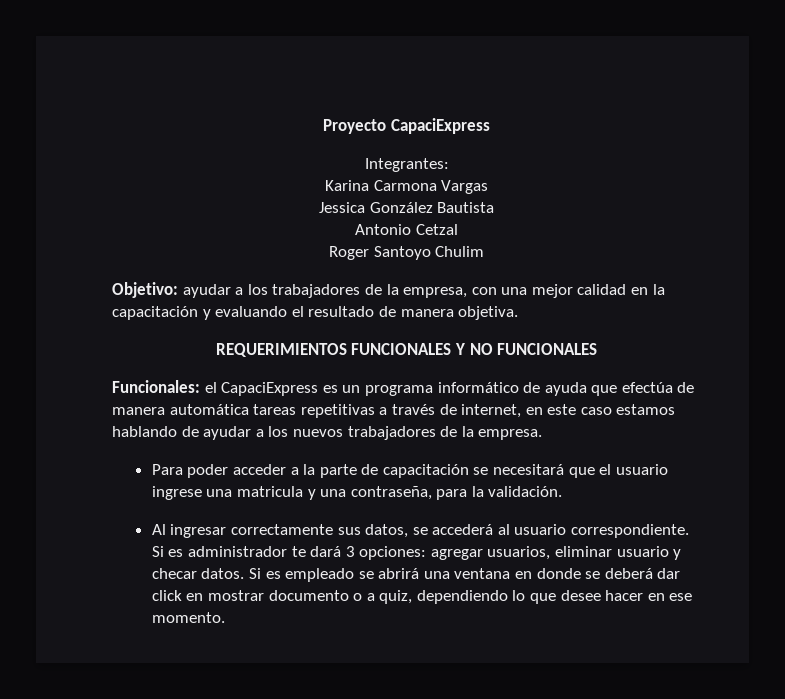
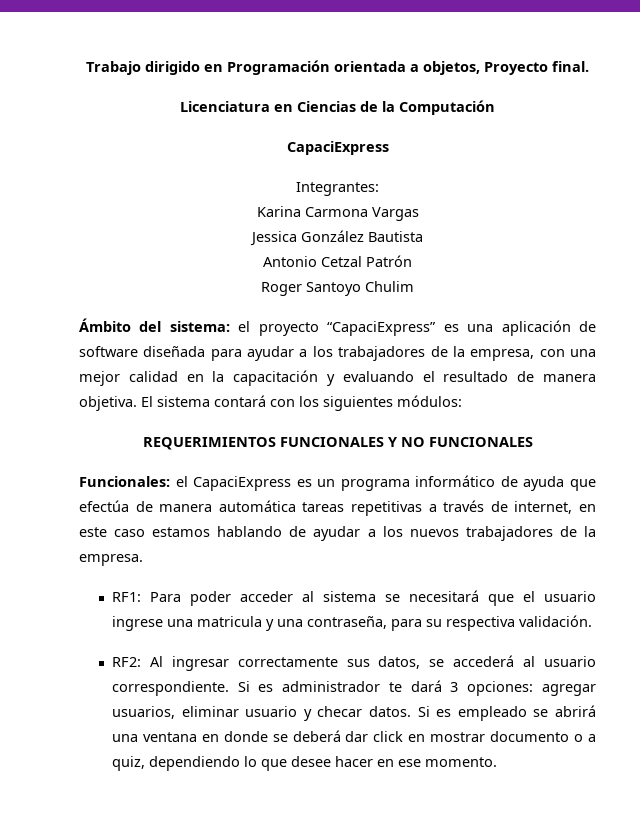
[323,119,387,134] Proyecto -> [86,60,589,75] [180,100,495,115] Trabajo dirigido en Programación orientada a objetos, Proyecto final. // Licenciatura en Ciencias de la Computación //
(458, 229) none -> [366,255,412,267] Patrón
[112,282,178,298] Objetivo: -> [79,318,597,336] [79,346,242,361] Ámbito del sistema: el proyecto “CapaciExpress” es una aplicación de software diseñada para
(519, 313) none -> [141,395,462,411] El sistema contará con los siguientes módulos:
(543, 434) none -> [111,592,141,602] RF1:
[290,464,469,478] a la parte de capacitación -> [301,591,376,602] al sistema
[471,486,484,497] la -> [425,616,515,631] su respectiva
(563, 491) none -> [111,657,141,667] RF2:

